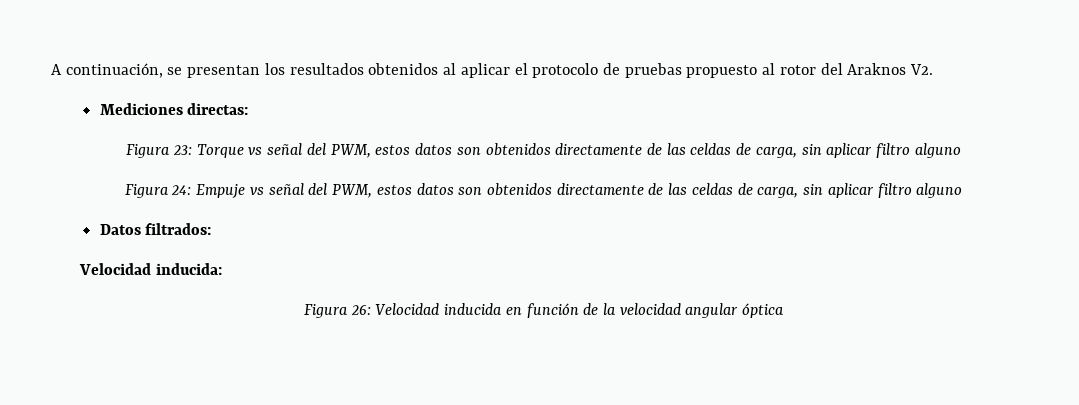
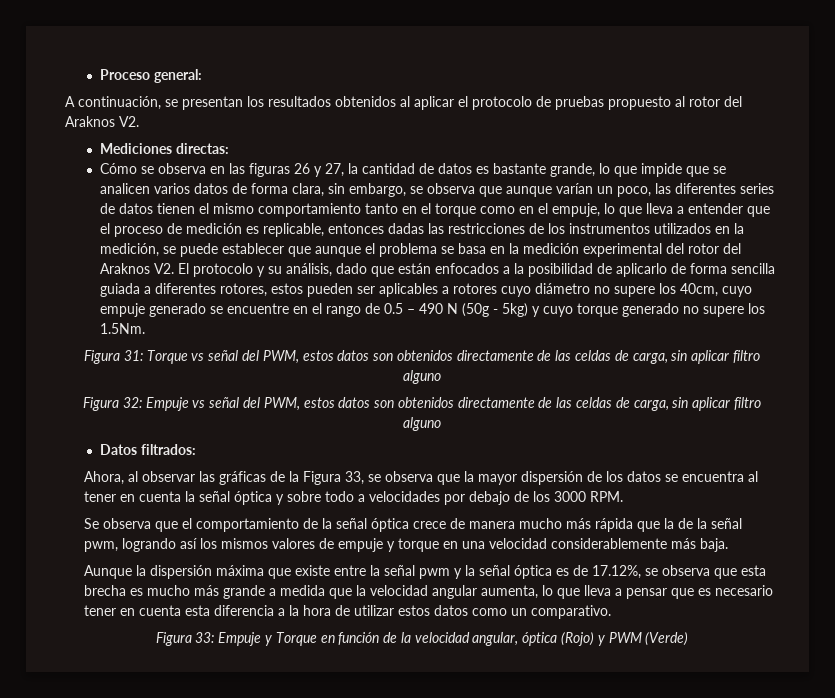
(51, 69) none -> [99,69,202,83] Proceso general: //
[126,144,192,158] // Figura 23: -> [99,163,726,177] [99,183,774,197] [99,203,770,217] [99,223,744,237] [99,243,741,257] [99,263,775,277] [99,283,752,297] [99,303,765,317] [99,323,145,334] [84,350,143,364] // Cómo se observa en las figuras 26 y 27, la cantidad de datos es bastante grande, lo que impide que se analicen varios datos de forma clara, sin embargo, se observa que aunque varían un poco, las diferentes series de datos tienen el mismo comportamiento tanto en el torque como en el empuje, lo que lleva a entender que el proceso de medición es replicable, entonces dadas las restricciones de los instrumentos utilizados en la medición, se puede establecer que aunque el problema se basa en la medición experimental del rotor del Araknos V2. El protocolo y su análisis, dado que están enfocados a la posibilidad de aplicarlo de forma sencilla guiada a diferentes rotores, estos pueden ser aplicables a rotores cuyo diámetro no supere los 40cm, cuyo empuje generado se encuentre en el rango de 0.5 – 490 N (50g - 5kg) y cuyo torque generado no supere los 1.5Nm. // Figura 31:
[171,185,192,196] 24: -> [122,397,142,408] 32:
[79,263,223,275] [303,303,503,318] Velocidad inducida: // Figura 26: Velocidad inducida -> [84,471,759,485] [84,491,624,505] [84,518,743,532] [84,538,729,552] [84,565,767,579] [84,585,774,599] [84,605,612,619] [155,632,317,646] Ahora, al observar las gráficas de la Figura 33, se observa que la mayor dispersión de los datos se encuentra al tener en cuenta la señal óptica y sobre todo a velocidades por debajo de los 3000 RPM. // Se observa que el comportamiento de la señal óptica crece de manera mucho más rápida que la de la señal pwm, logrando así los mismos valores de empuje y torque en una velocidad considerablemente más baja. // Aunque la dispersión máxima que existe entre la señal pwm y la señal óptica es de 17.12%, se observa que esta brecha es mucho más grande a medida que la velocidad angular aumenta, lo que lleva a pensar que es necesario tener en cuenta esta diferencia a la hora de utilizar estos datos como un comparativo. // Figura 33: Empuje y Torque
[685,303,785,318] angular óptica -> [472,632,689,646] angular, óptica (Rojo) y PWM (Verde)

